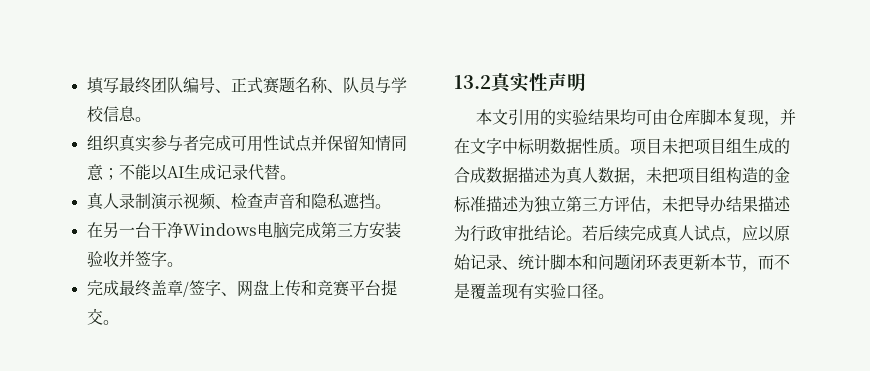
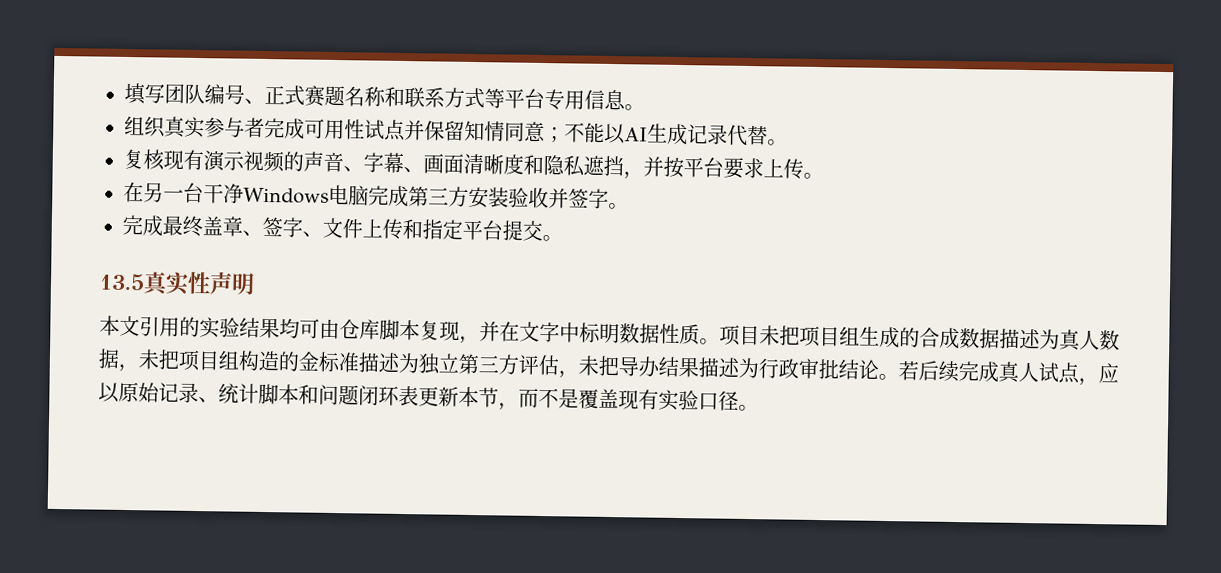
[118,77,151,94] 最终 -> (165, 94) none
[326,77,407,94] [86,106,104,122] 、队员与学校 -> [384,86,585,111] 和联系方式等平台专用
[86,192,375,210] 真人录制演示视频、检查声音和隐私遮挡 -> [123,148,804,180] 复核现有演示视频的声音、字幕、画面清晰度和隐私遮挡，并按平台要求上传
[182,280,349,297] /签字、网盘上传和竞赛 -> [242,216,463,240] 、签字、文件上传和指定
[454,75,491,89] 13.2 -> [99,273,145,291] 13.5

